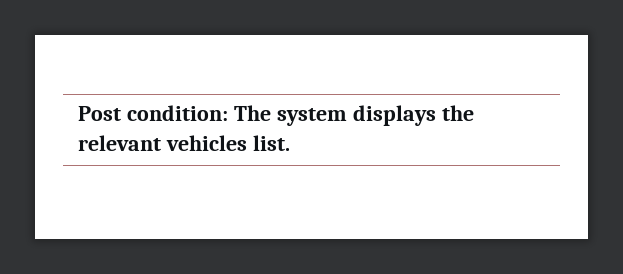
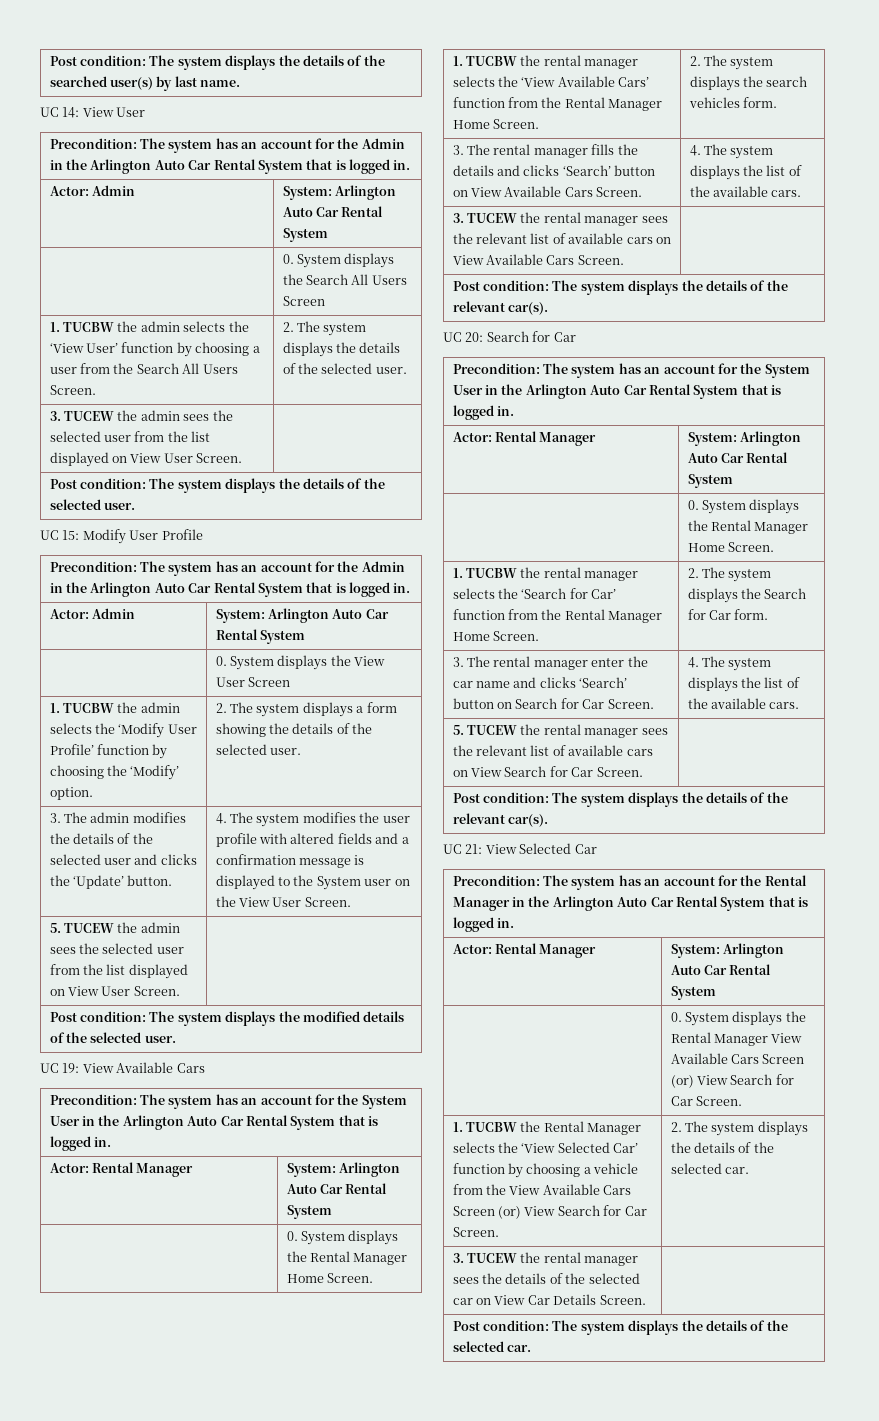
[78,105,474,126] [78,135,290,151] Post condition: The system displays the relevant vehicles list. -> [49,55,385,70] [49,76,241,91] [40,107,146,118] [49,138,405,153] [49,159,411,174] [49,185,136,196] [282,185,397,200] [282,206,384,217] [282,228,328,242] [282,253,395,268] [282,274,407,285] [282,296,325,306] [49,321,249,332] [49,342,260,357] [49,363,238,374] [49,385,96,395] [282,321,367,336] [282,342,401,357] [282,363,407,374] [49,410,233,421] [49,431,211,442] [49,452,243,467] [49,478,385,493] [49,499,136,510] [40,529,203,544] [49,561,405,576] [49,582,411,597] [49,608,136,619] [215,608,389,623] [215,629,306,644] [215,655,386,670] [215,677,291,687] [49,702,180,713] [49,723,197,738] [49,744,168,759] [49,765,180,780] [49,787,93,800] [215,702,397,717] [215,723,373,737] [215,744,302,755] [49,812,186,823] [49,833,153,844] [49,854,197,865] [49,875,173,889] [215,812,410,827] [215,833,409,847] [215,854,365,868] [215,875,410,890] [215,896,351,907] [49,922,180,933] [49,943,184,954] [49,964,188,979] [49,986,180,996] [49,1011,405,1026] [49,1032,176,1043] [40,1062,205,1073] [49,1094,407,1109] [49,1115,379,1130] [49,1136,112,1151] [49,1162,194,1177] [286,1162,401,1177] [286,1183,388,1194] [286,1205,332,1219] [286,1230,399,1245] [286,1251,408,1265] [286,1273,374,1283] [452,55,639,69] [452,76,650,87] [452,97,663,111] [452,119,540,129] [689,55,774,70] [689,76,808,91] [688,97,778,108] [452,144,638,158] [452,165,656,176] [452,186,643,197] [689,144,774,159] [689,165,802,180] [689,186,802,197] [452,212,668,226] [452,233,671,244] [452,254,624,265] [452,280,788,295] [452,301,549,315] [443,331,576,342] [452,363,810,378] [452,384,782,399] [452,405,515,420] [452,431,597,446] [687,431,802,446] [687,452,789,463] [687,474,733,488] [687,499,800,514] [687,520,809,534] [687,542,775,552] [452,567,639,581] [452,588,617,599] [452,609,663,623] [452,631,540,641] [687,567,772,582] [687,588,807,603] [687,609,769,620] [452,656,648,670] [452,677,628,688] [452,698,654,709] [687,656,772,671] [687,677,800,692] [687,698,800,709] [452,724,668,738] [452,745,653,756] [452,766,643,777] [452,792,788,807] [452,813,549,827] [443,843,597,854] [452,875,807,890] [452,896,809,911] [452,917,515,932] [452,943,597,958] [670,943,785,958] [670,964,772,975] [670,986,716,1000] [670,1011,806,1026] [670,1032,803,1046] [670,1053,805,1064] [670,1074,794,1088] [670,1096,743,1106] [452,1121,642,1135] [452,1142,639,1153] [452,1163,639,1178] [452,1184,632,1195] [452,1205,647,1219] [452,1227,499,1237] [670,1121,808,1136] [670,1142,774,1153] [670,1163,750,1174] [452,1252,639,1266] [452,1273,640,1284] [452,1294,646,1305] [452,1320,788,1335] [452,1341,532,1352] Post condition: The system displays the details of the searched user(s) by last name. // UC 14: View User // Precondition: The system has an account for the Admin in the Arlington Auto Car Rental System that is logged in. // Actor: Admin | System: Arlington Auto Car Rental System // | 0. System displays the Search All Users Screen // 1. TUCBW the admin selects the ‘View User’ function by choosing a user from the Search All Users Screen. | 2. The system displays the details of the selected user. // 3. TUCEW the admin sees the selected user from the list displayed on View User Screen. | // Post condition: The system displays the details of the selected user. // UC 15: Modify User Profile // Precondition: The system has an account for the Admin in the Arlington Auto Car Rental System that is logged in. // Actor: Admin | System: Arlington Auto Car Rental System // | 0. System displays the View User Screen // 1. TUCBW the admin selects the ‘Modify User Profile’ function by choosing the ‘Modify’ option. | 2. The system displays a form showing the details of the selected user. // 3. The admin modifies the details of the selected user and clicks the ‘Update’ button. | 4. The system modifies the user profile with altered fields and a confirmation message is displayed to the System user on the View User Screen. // 5. TUCEW the admin sees the selected user from the list displayed on View User Screen. | // Post condition: The system displays the modified details of the selected user. // UC 19: View Available Cars // Precondition: The system has an account for the System User in the Arlington Auto Car Rental System that is logged in. // Actor: Rental Manager | System: Arlington Auto Car Rental System // | 0. System displays the Rental Manager Home Screen. // 1. TUCBW the rental manager selects the ‘View Available Cars’ function from the Rental Manager Home Screen. | 2. The system displays the search vehicles form. // 3. The rental manager fills the details and clicks ‘Search’ button on View Available Cars Screen. | 4. The system displays the list of the available cars. // 3. TUCEW the rental manager sees the relevant list of available cars on View Available Cars Screen. | // Post condition: The system displays the details of the relevant car(s). // UC 20: Search for Car // Precondition: The system has an account for the System User in the Arlington Auto Car Rental System that is logged in. // Actor: Rental Manager | System: Arlington Auto Car Rental System // | 0. System displays the Rental Manager Home Screen. // 1. TUCBW the rental manager selects the ‘Search for Car’ function from the Rental Manager Home Screen. | 2. The system displays the Search for Car form. // 3. The rental manager enter the car name and clicks ‘Search’ button on Search for Car Screen. | 4. The system displays the list of the available cars. // 5. TUCEW the rental manager sees the relevant list of available cars on View Search for Car Screen. | // Post condition: The system displays the details of the relevant car(s). // UC 21: View Selected Car // Precondition: The system has an account for the Rental Manager in the Arlington Auto Car Rental System that is logged in. // Actor: Rental Manager | System: Arlington Auto Car Rental System // | 0. System displays the Rental Manager View Available Cars Screen (or) View Search for Car Screen. // 1. TUCBW the Rental Manager selects the ‘View Selected Car’ function by choosing a vehicle from the View Available Cars Screen (or) View Search for Car Screen. | 2. The system displays the details of the selected car. // 3. TUCEW the rental manager sees the details of the selected car on View Car Details Screen. | // Post condition: The system displays the details of the selected car.

